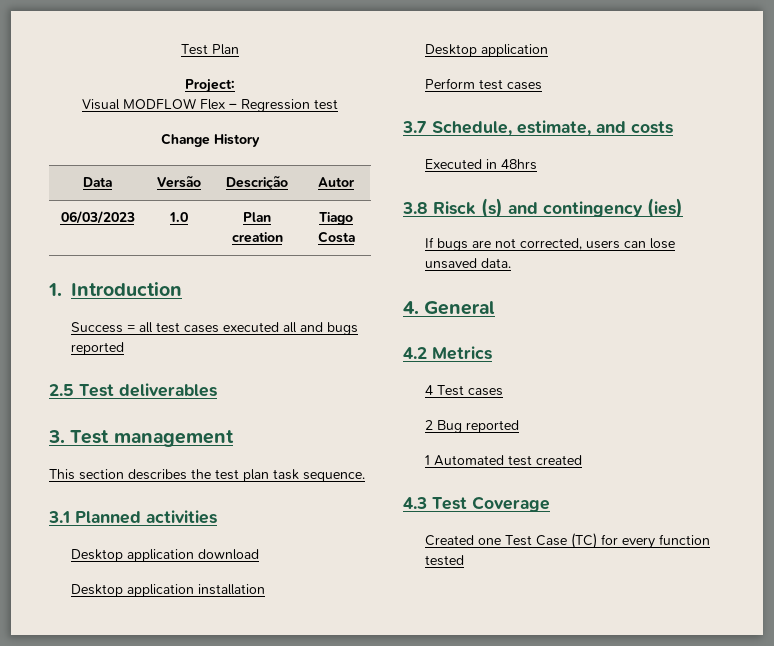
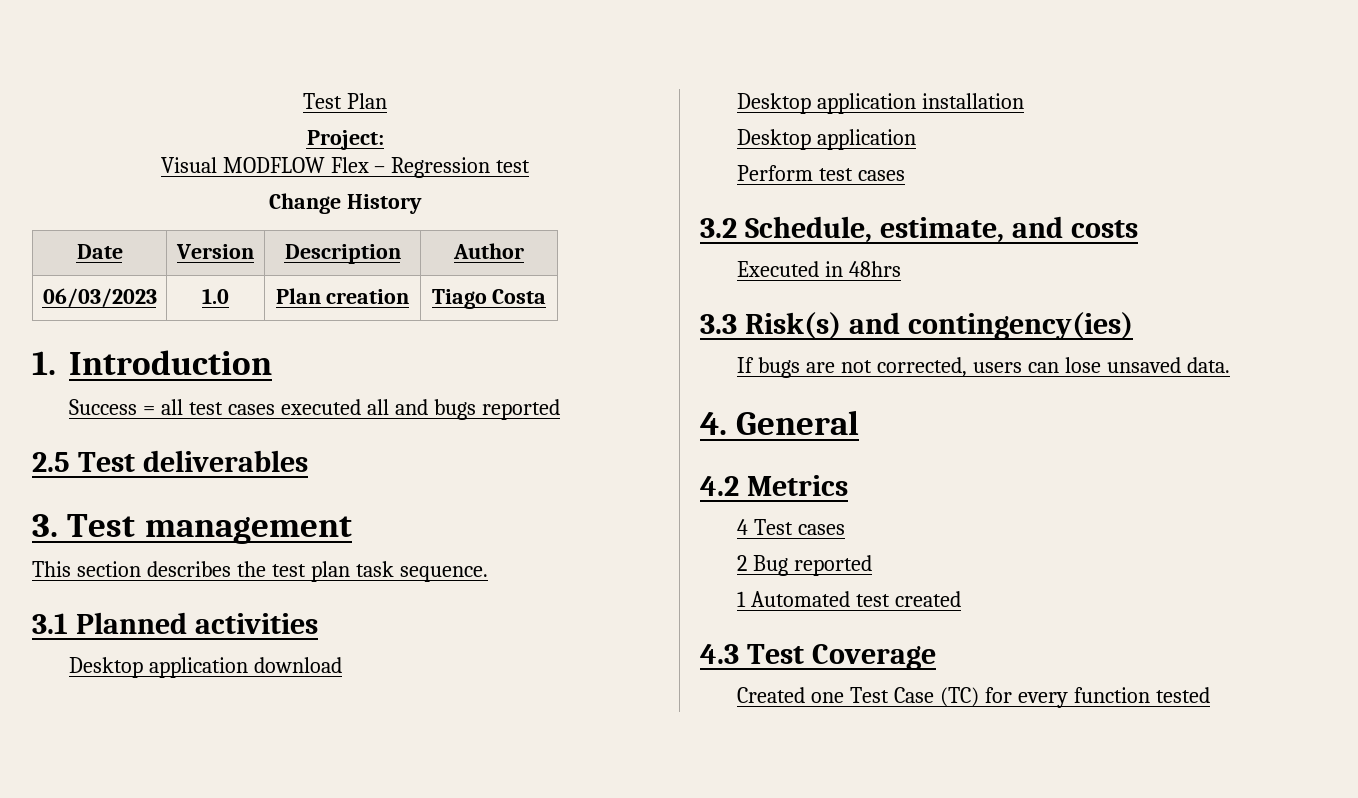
[83,177,112,187] [157,176,201,188] [225,176,288,190] [318,177,355,187] Data | Versão | Descrição | Autor -> [76,244,123,259] [176,244,254,259] [284,244,401,264] [453,243,524,259] Date | Version | Description | Author
[402,121,427,133] 3.7 -> [700,218,737,238] 3.2
[402,198,683,218] 3.8 Risck (s) and contingency (ies) -> [700,312,1133,340] 3.3 Risk(s) and contingency(ies)

